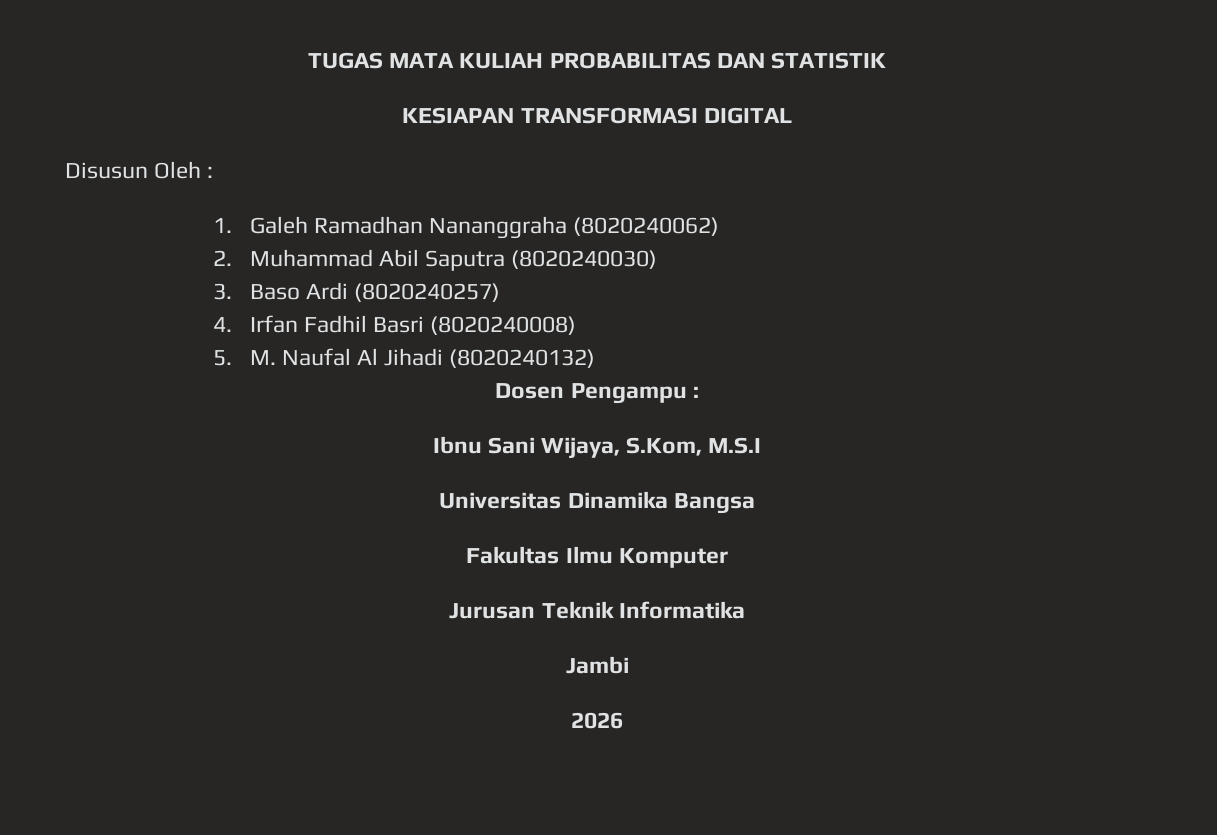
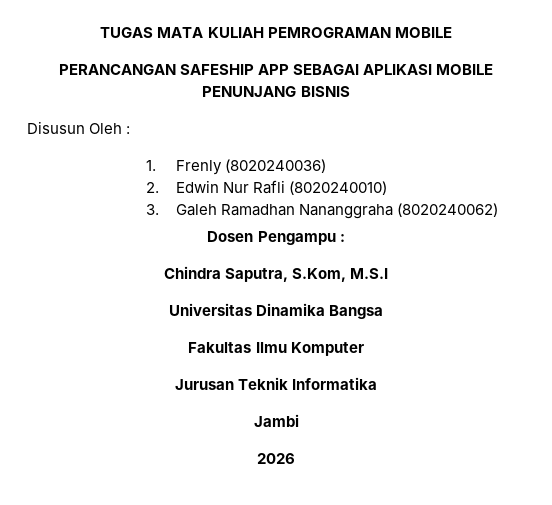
[549,52,887,69] [402,107,792,124] [65,161,214,179] [212,216,720,239] [212,249,658,271] [212,282,500,302] [212,315,577,335] [212,348,596,368] PROBABILITAS DAN STATISTIK // KESIAPAN TRANSFORMASI DIGITAL // Disusun Oleh : // 1. Galeh Ramadhan Nananggraha (8020240062) // 2. Muhammad Abil Saputra (8020240030) // 3. Baso Ardi (8020240257) // 4. Irfan Fadhil Basri (8020240008) // 5. M. Naufal Al Jihadi (8020240132) -> [267,27,452,38] [58,64,494,75] [202,86,350,97] [27,121,131,134] [145,159,326,175] [145,180,387,195] [145,203,498,219] PEMROGRAMAN MOBILE // PERANCANGAN SAFESHIP APP SEBAGAI APLIKASI MOBILE PENUNJANG BISNIS // Disusun Oleh : // 1. Frenly (8020240036) // 2. Edwin Nur Rafli (8020240010) // 3. Galeh Ramadhan Nananggraha (8020240062)
[432,436,620,459] Ibnu Sani Wijaya, -> [163,266,288,282] Chindra Saputra,

